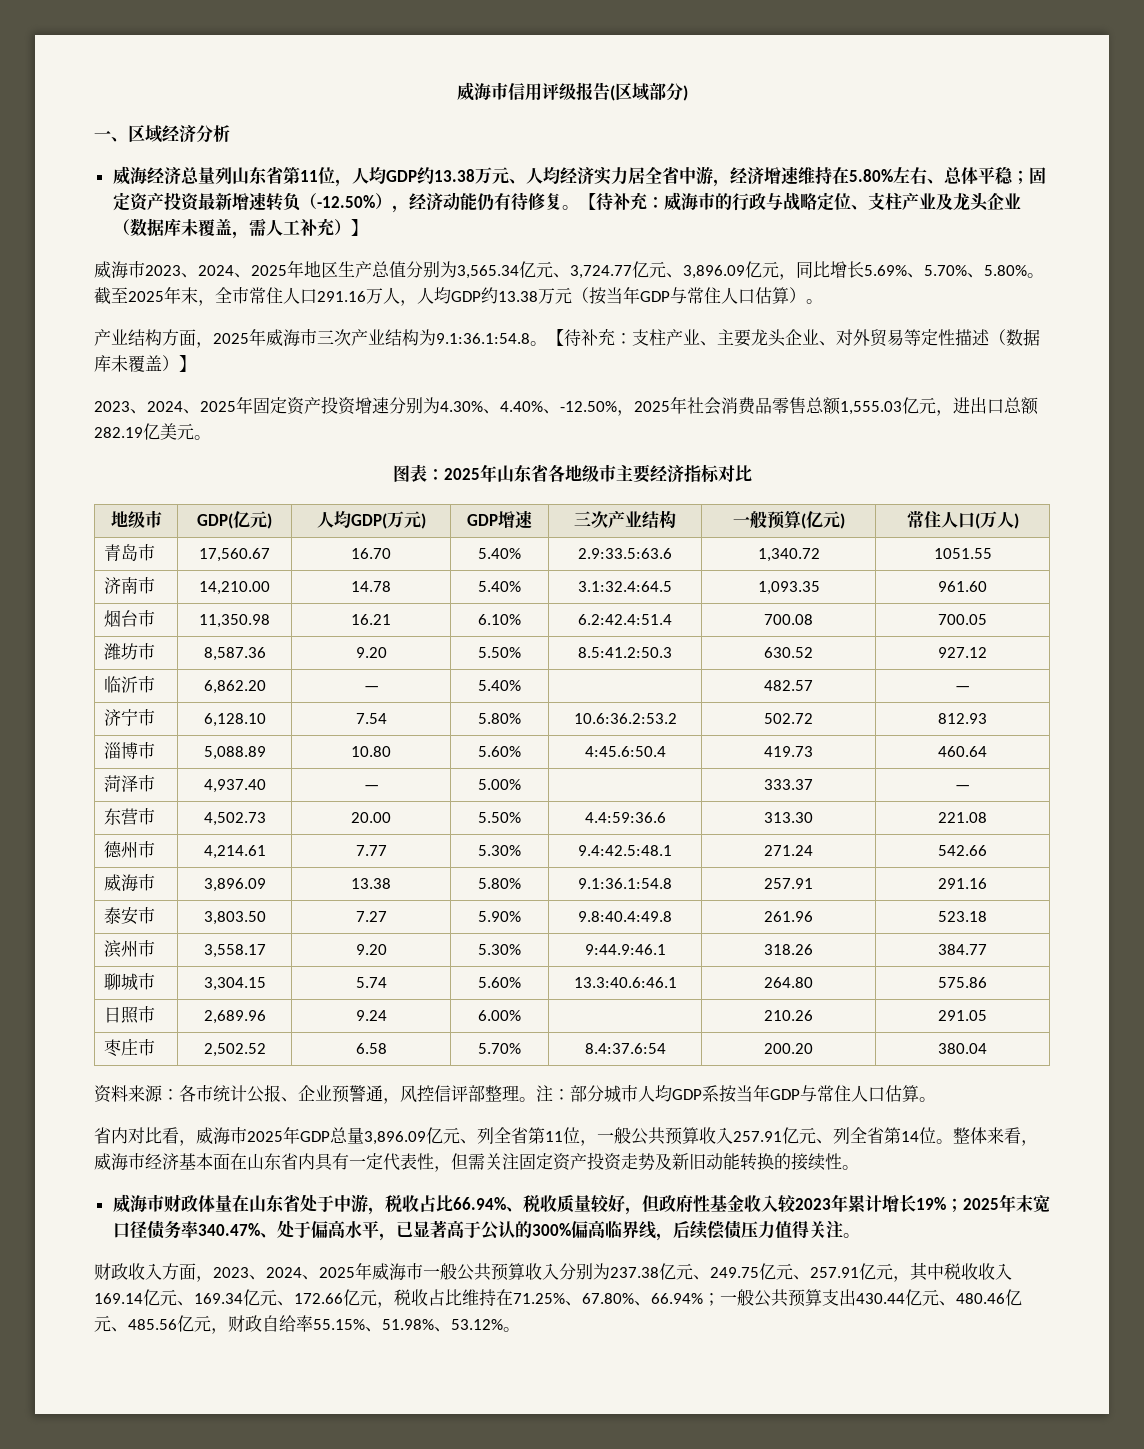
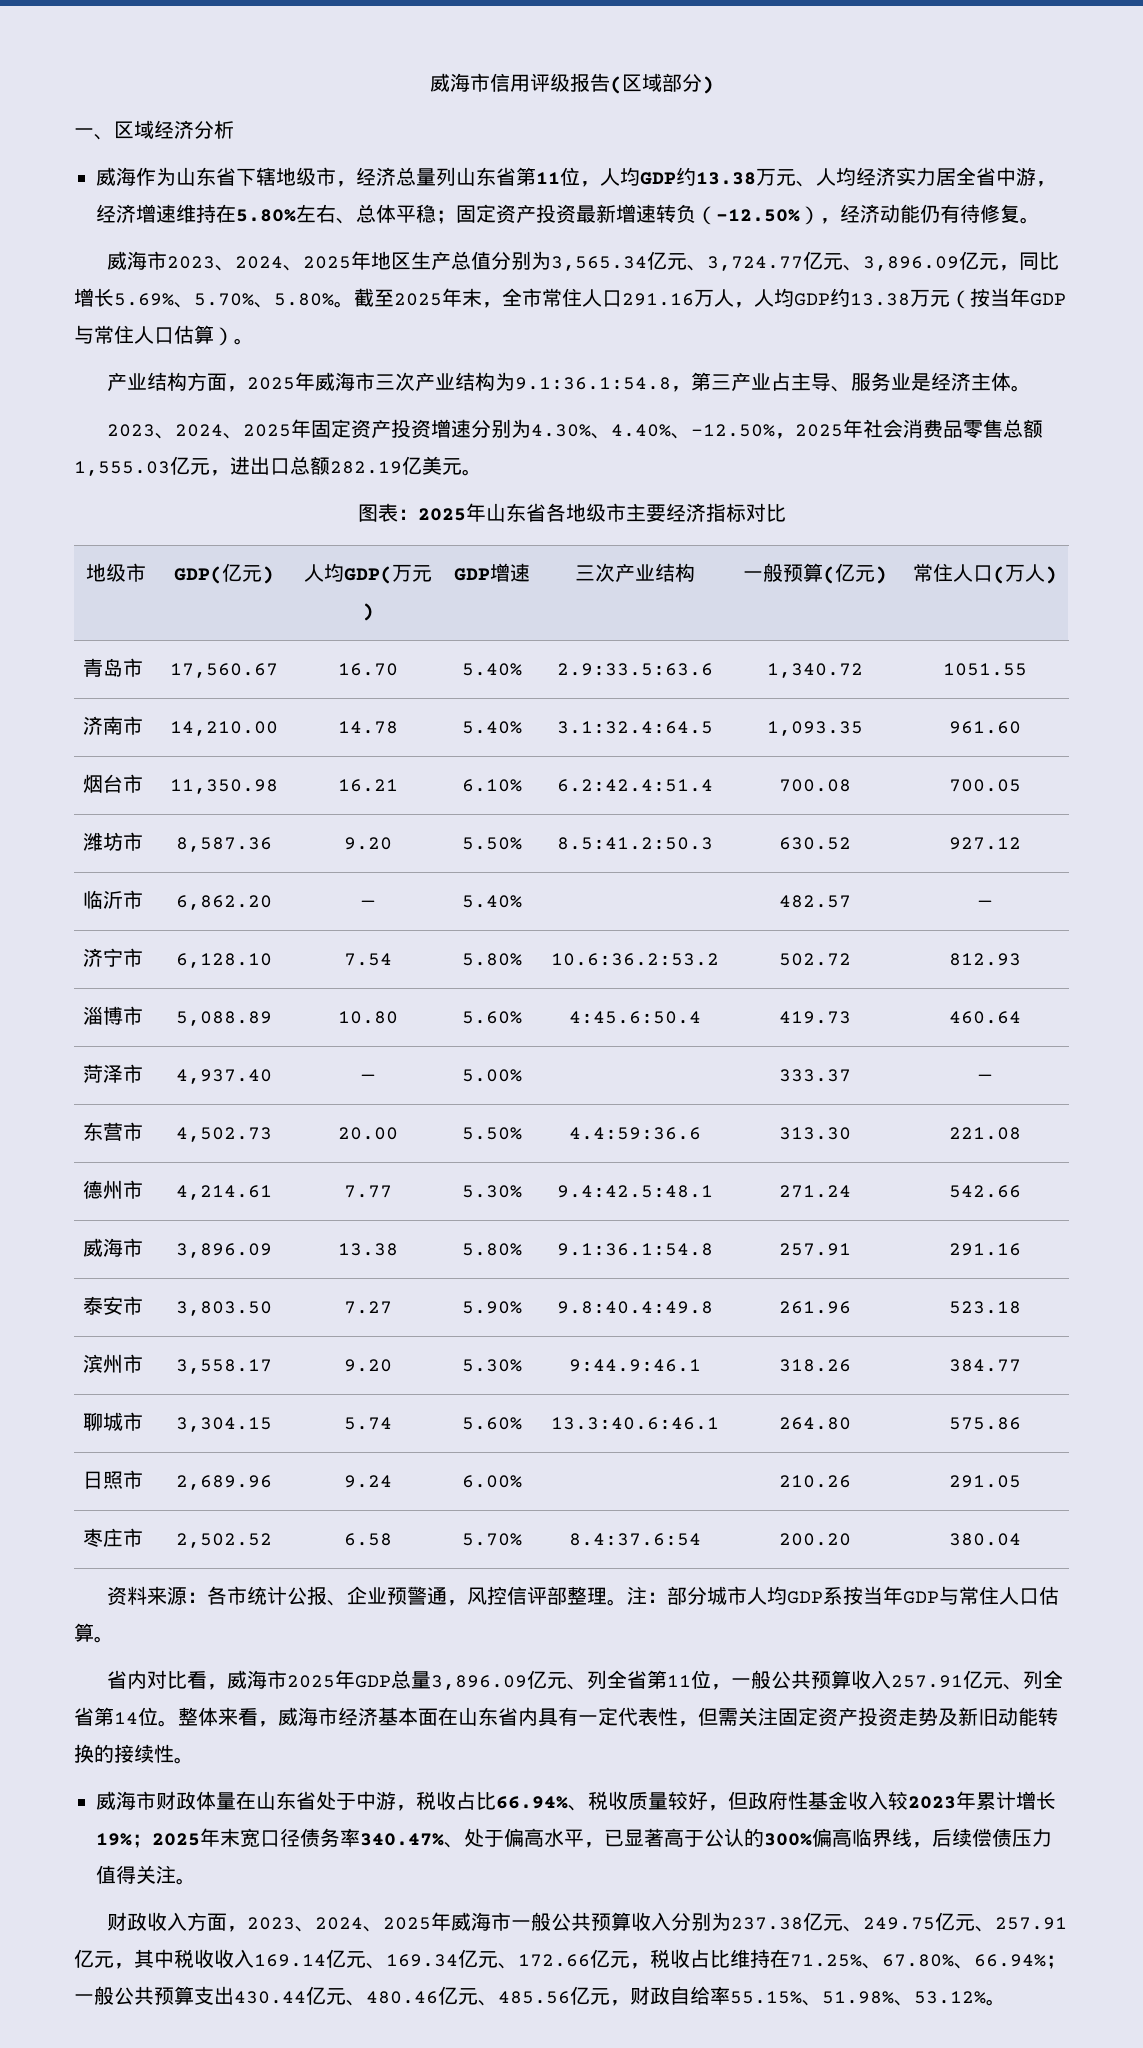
(147, 175) none -> [136,167,356,187] 作为山东省下辖地级市，
[578,192,1021,211] [112,218,368,239] 【待补充：威海市的行政与战略定位、支柱产业及龙头企业（数据库未覆盖，需人工补充）】 -> (1040, 220) none
[530,328,1040,347] [94,355,196,372] 。【待补充：支柱产业、主要龙头企业、对外贸易等定性描述（数据库未覆盖）】 -> [670,372,1031,392] ，第三产业占主导、服务业是经济主体。

